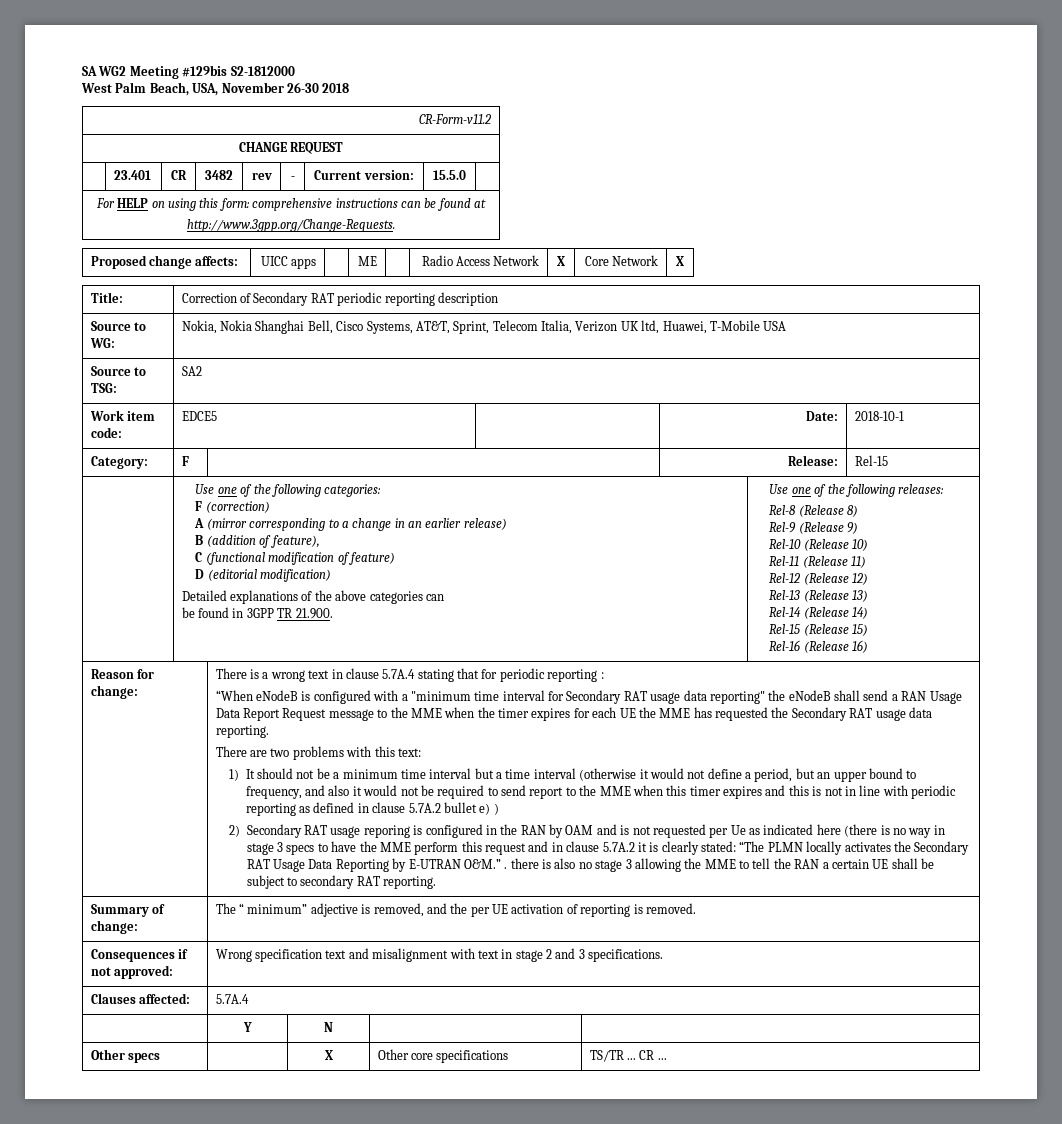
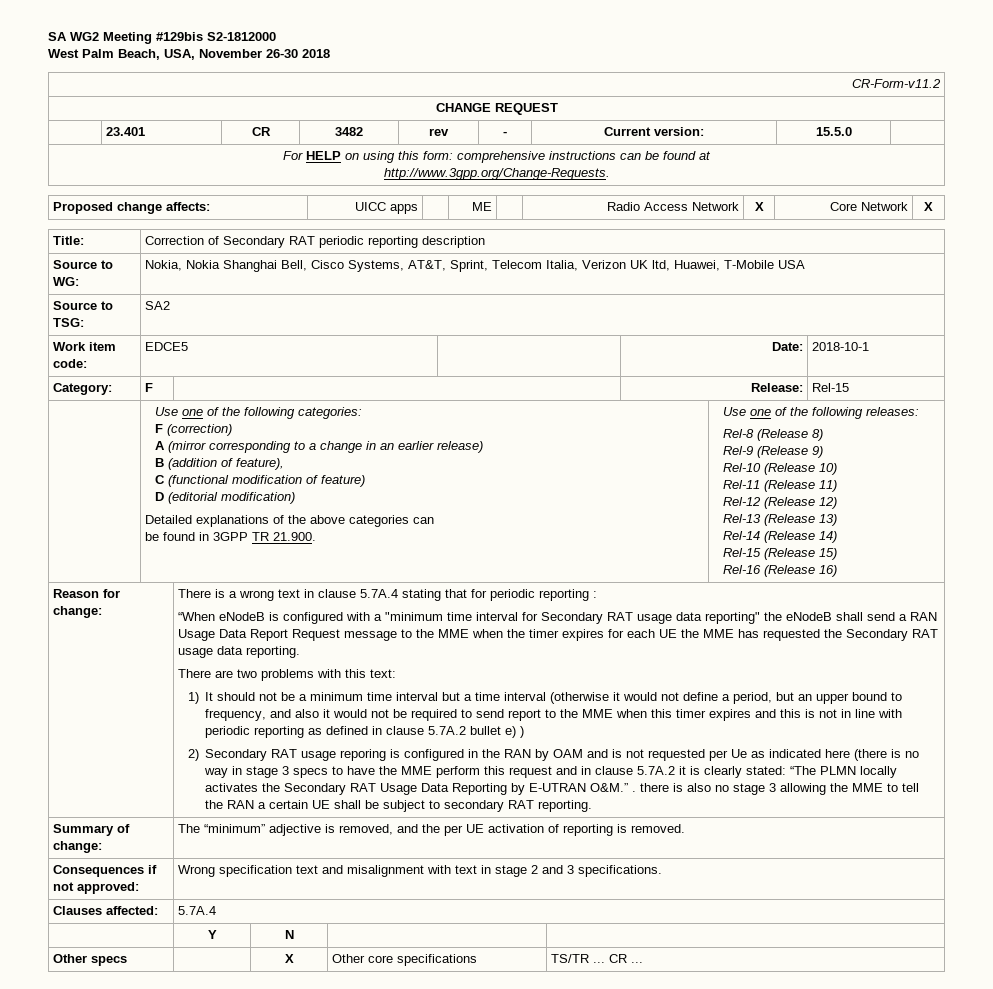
[239,903,308,914] “ minimum” -> [204,824,266,833] “minimum”

